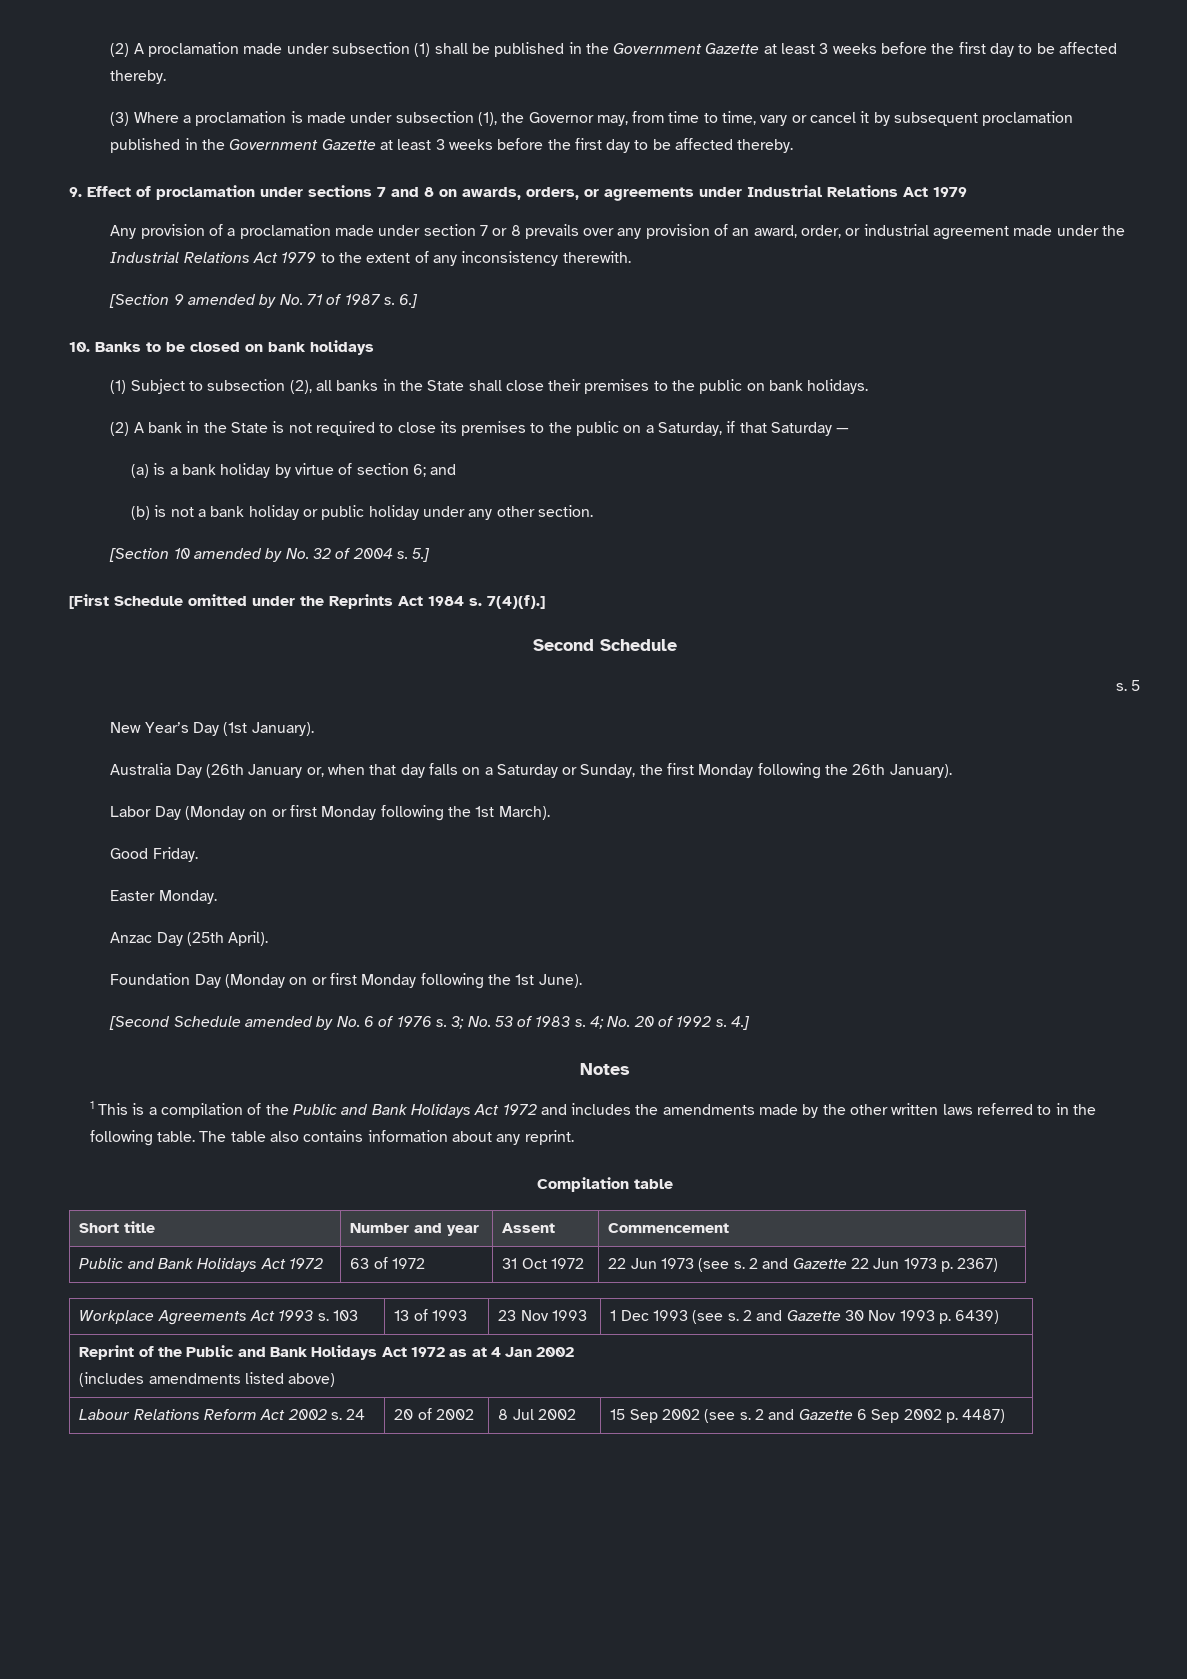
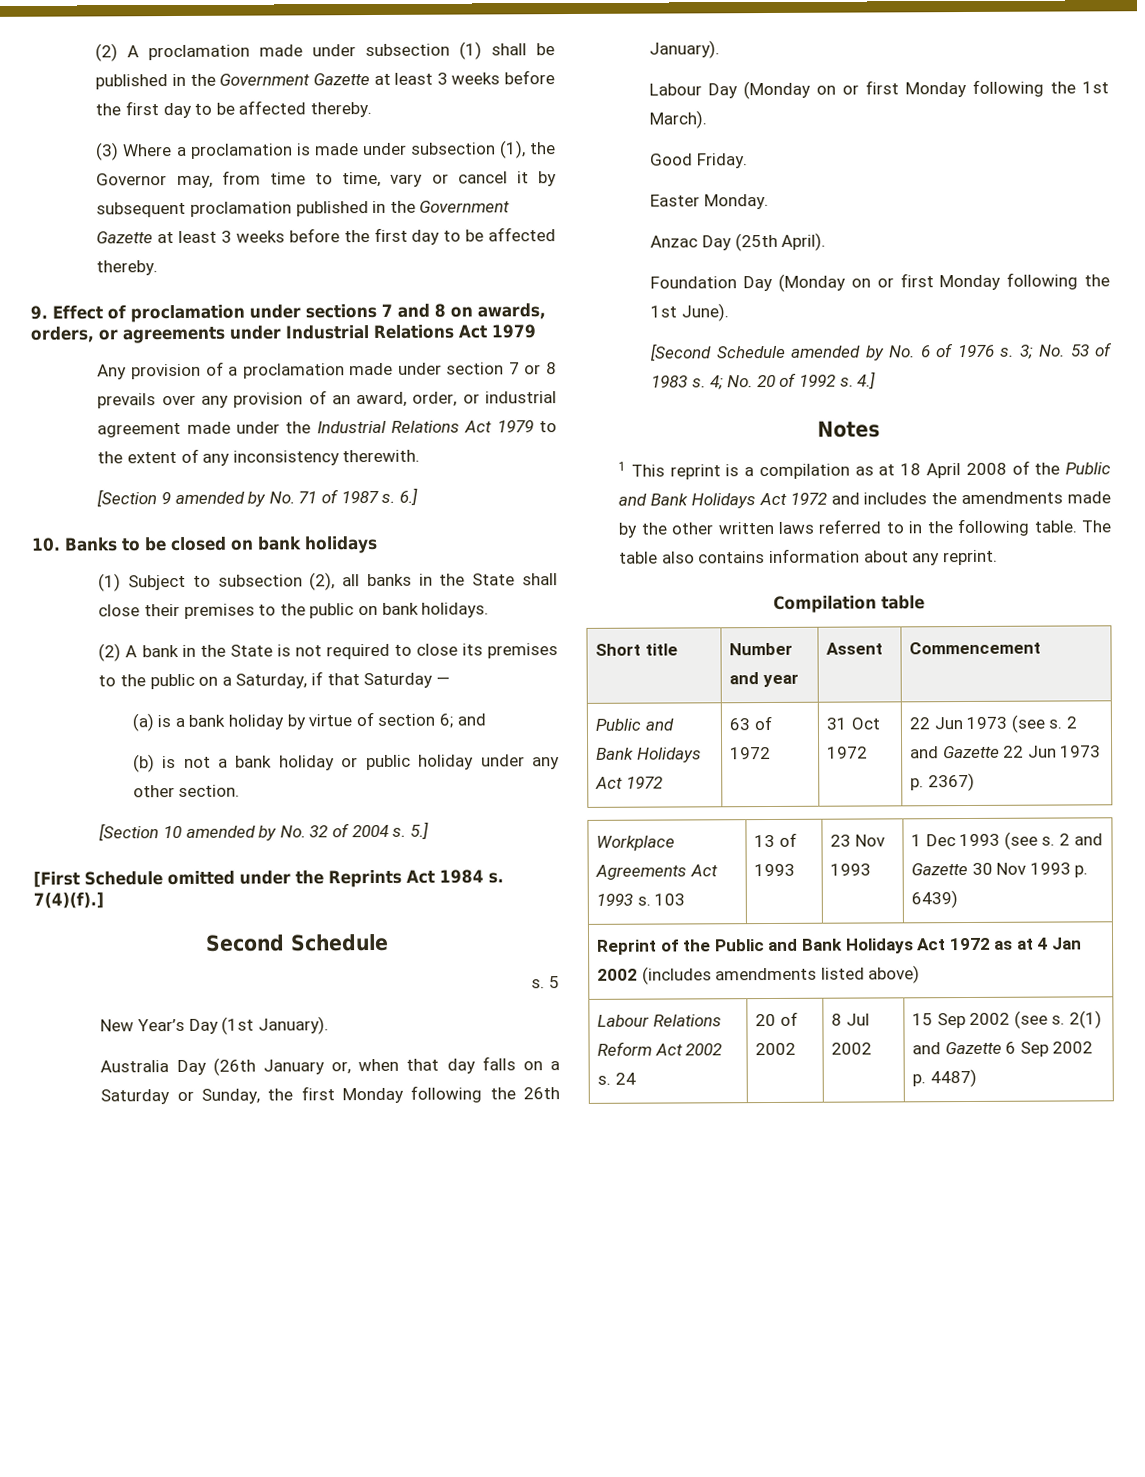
[110,806,152,817] Labor -> [649,83,703,96] Labour
(128, 1109) none -> [669,464,721,480] reprint
(243, 1110) none -> [854,462,1007,479] as at 18 April 2008
(575, 1352) // -> (638, 974) none
[754,1409,764,1420] 2 -> [1068,1010,1102,1029] 2(1)

